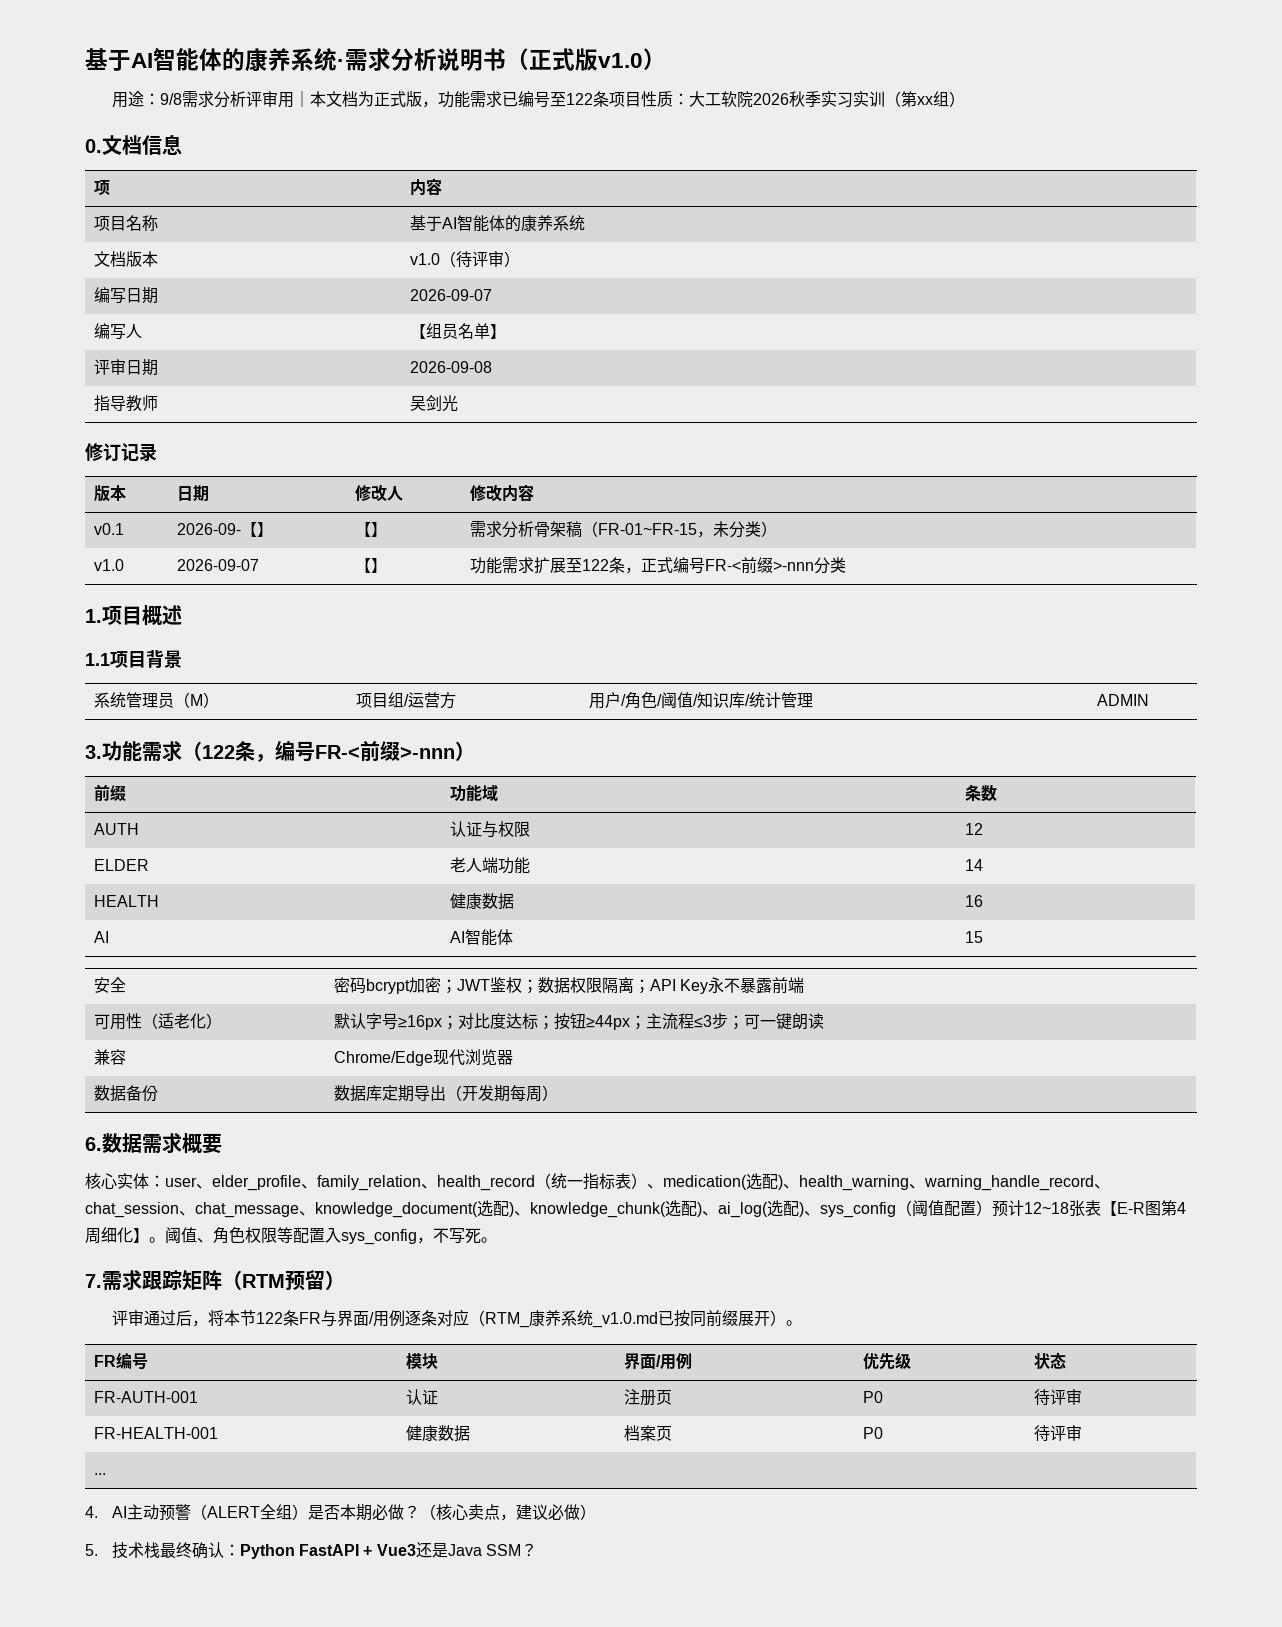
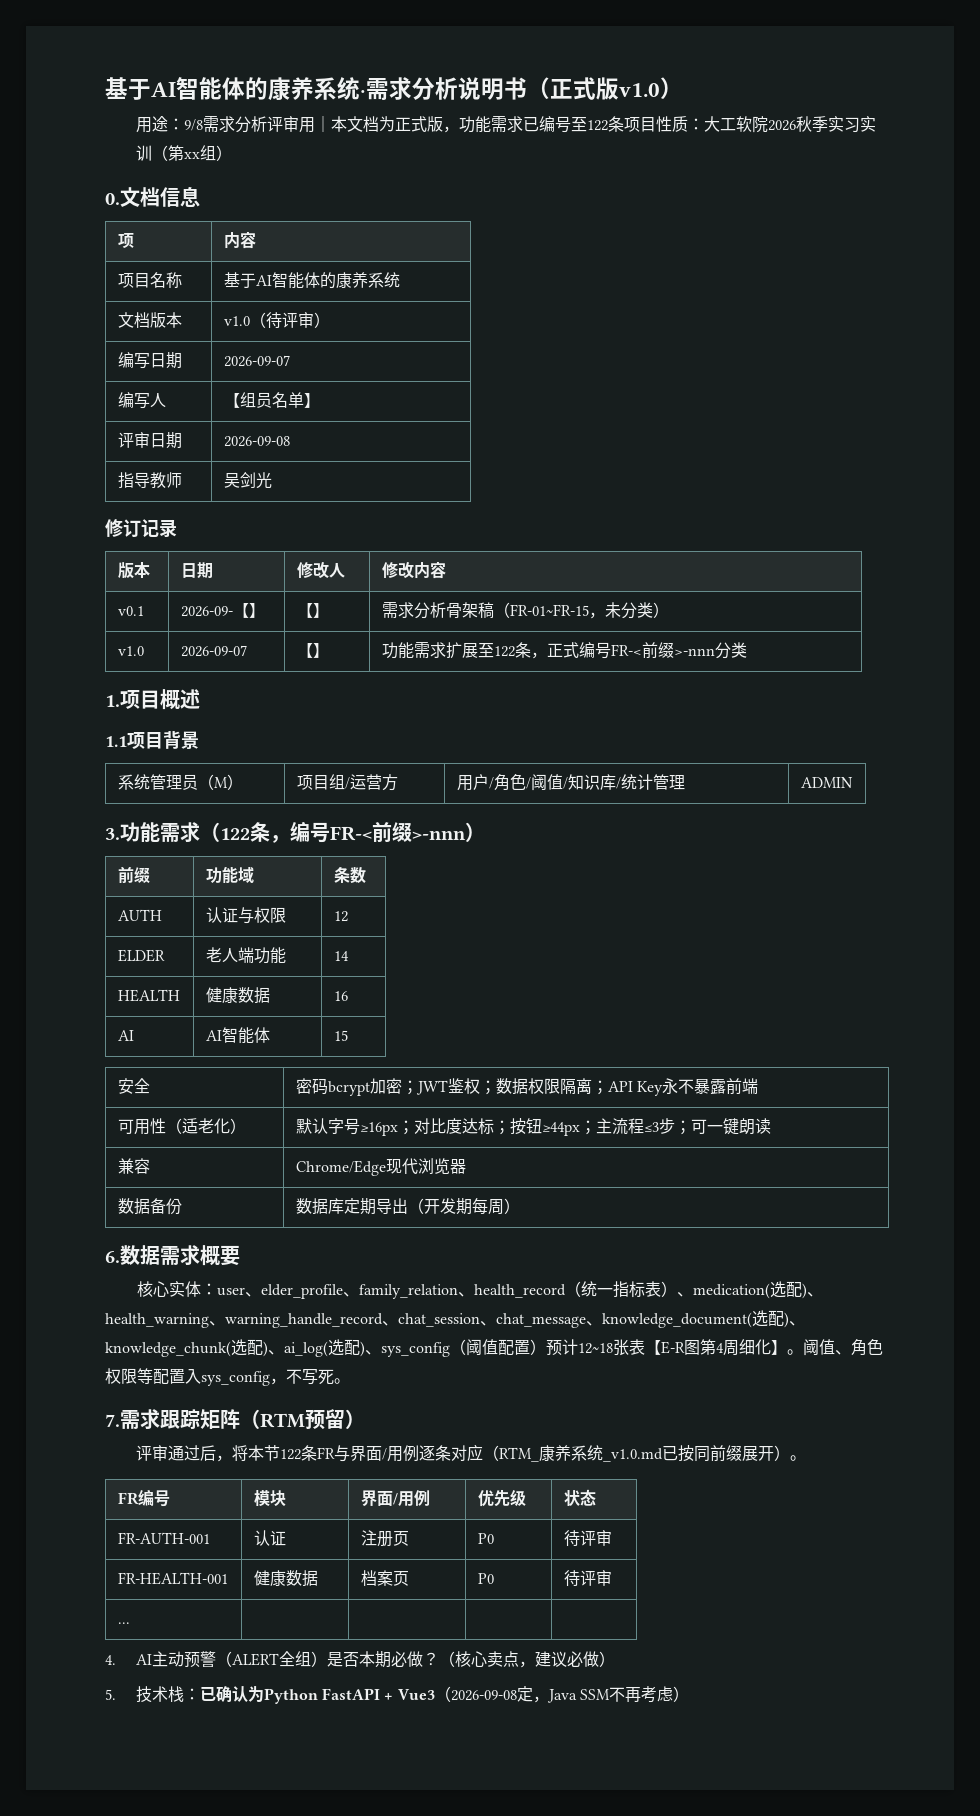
[159,1542,240,1559] 最终确认： -> [183,1686,264,1703] ：已确认为
[415,1542,538,1558] 还是Java SSM？ -> [434,1686,690,1703] （2026-09-08定，Java SSM不再考虑）

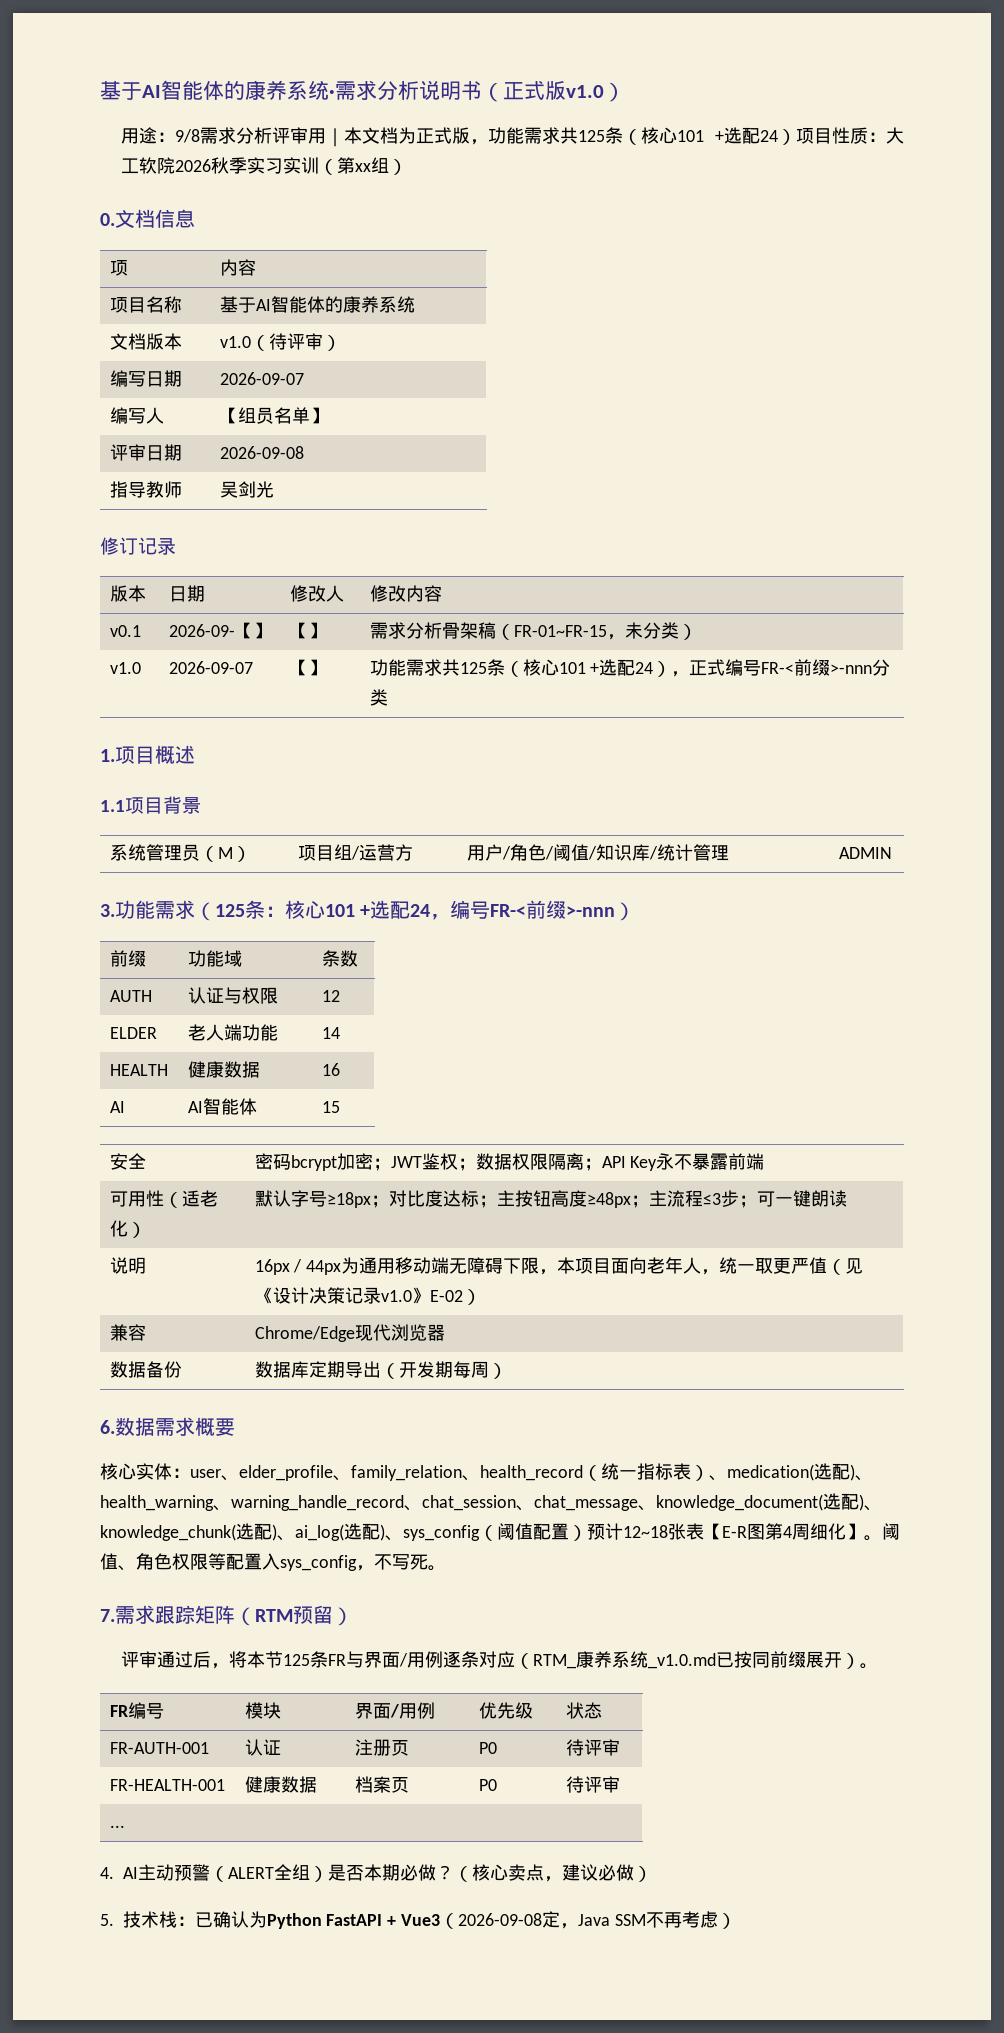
[522,116,624,133] 已编号至122条 -> [559,127,797,145] 共125条（核心101 +选配24）
[445,642,531,659] 扩展至122条 -> [441,659,672,677] 共125条（核心101 +选配24）
[220,822,270,842] 122条 -> [215,900,431,919] 125条：核心101 +选配24
[359,1122,398,1136] ≥16px -> [326,1192,371,1208] ≥18px
[509,1118,580,1136] 按钮≥44px -> [496,1190,631,1208] 主按钮高度≥48px
(771, 1126) none -> [109,1257,146,1274] [254,1257,863,1275] [254,1287,481,1305] // 说明 | 16px / 44px为通用移动端无障碍下限，本项目面向老年人，统一取更严值（见《设计决策记录v1.0》E-02）
[279,1449,301,1460] 122 -> [282,1654,310,1666] 125

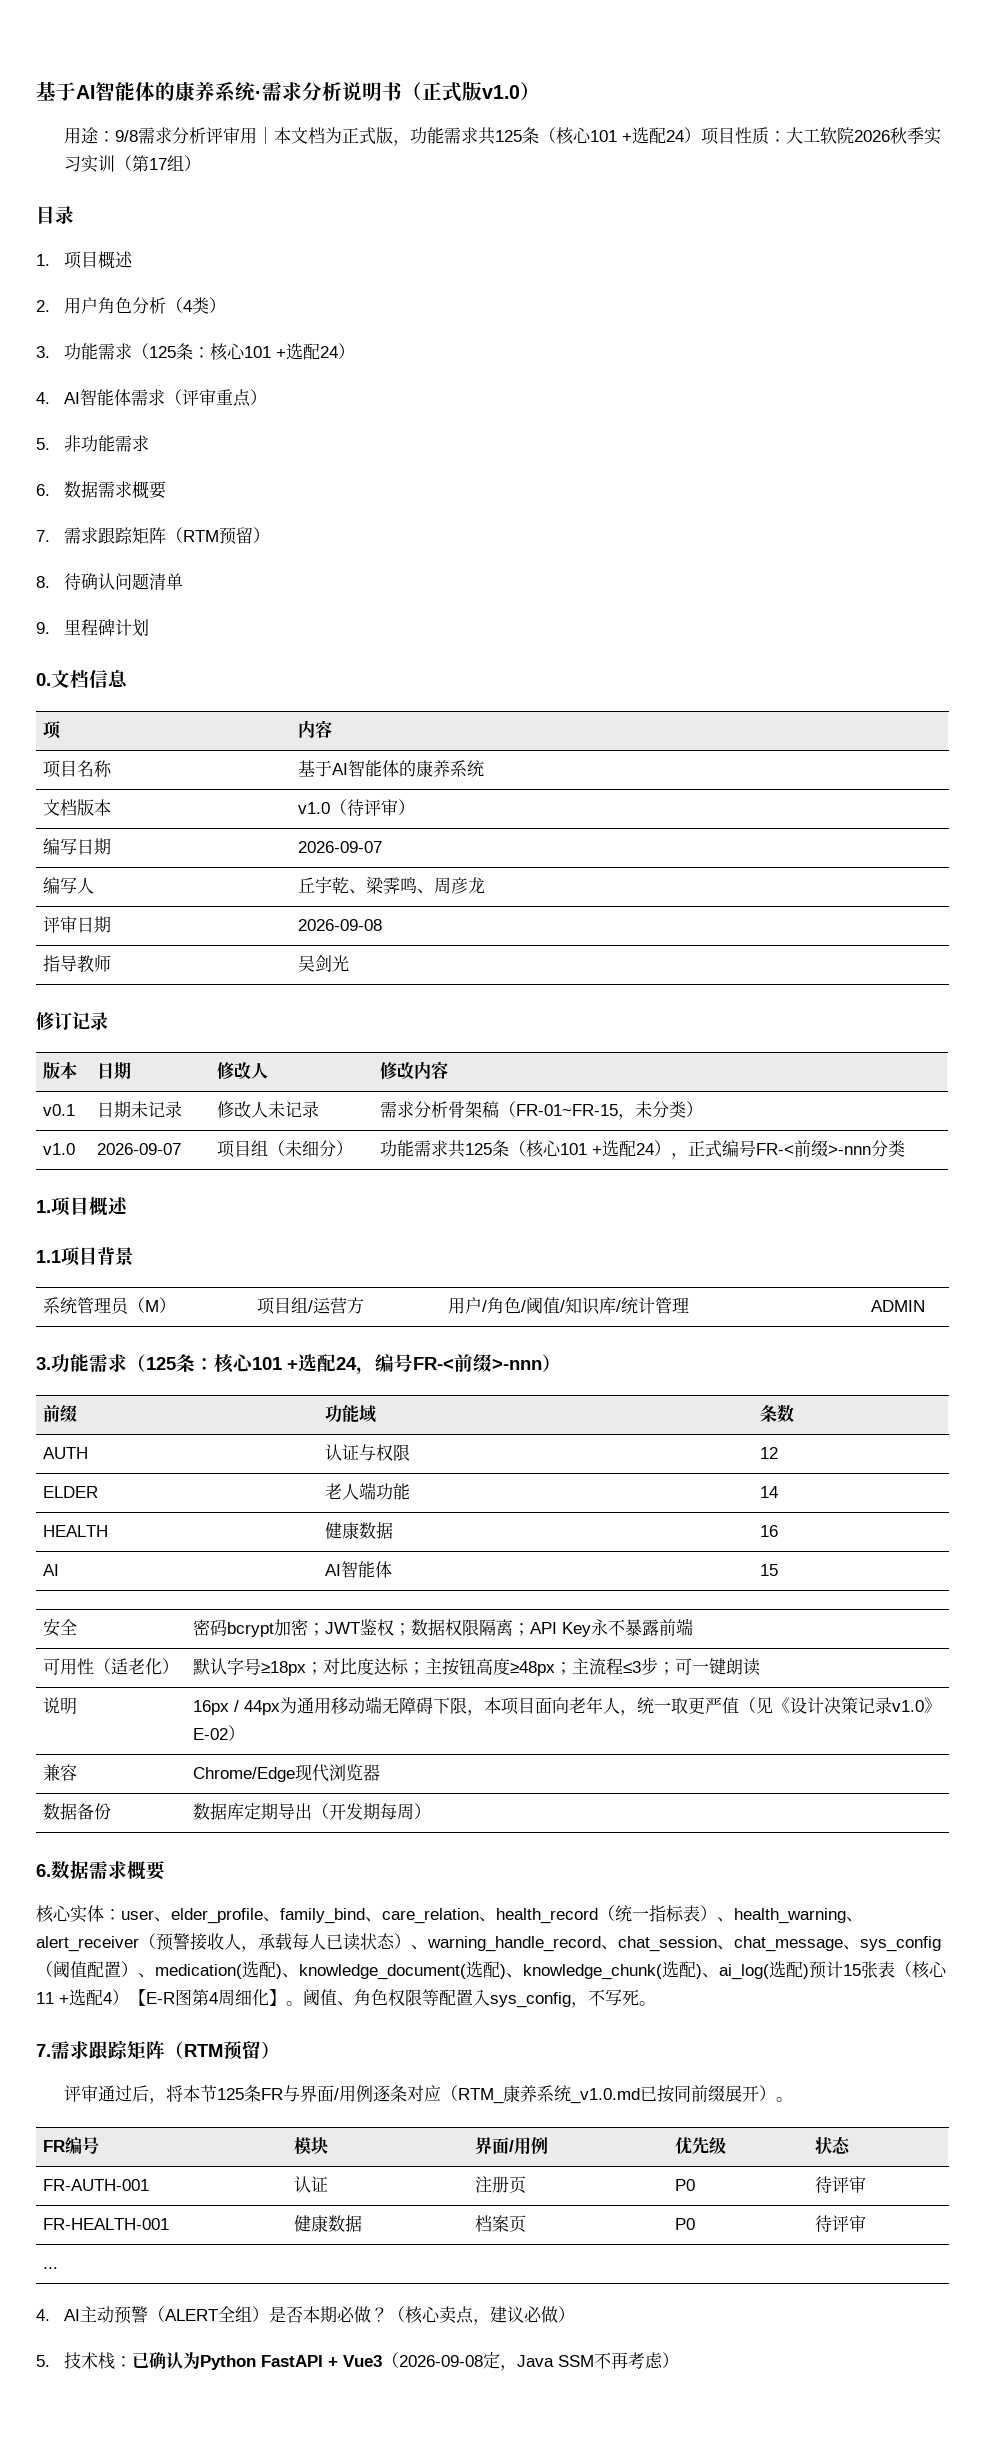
[354,157,407,175] xx组） -> [148,155,201,171] [36,206,74,224] [36,251,133,269] [36,297,226,314] [36,343,355,361] [36,389,267,407] [36,435,149,452] [36,481,166,499] [36,527,270,545] [36,573,183,590] [36,619,149,637] 17组） // 目录 // 1.项目概述 // 2.用户角色分析（4类） // 3.功能需求（125条：核心101 +选配24） // 4. AI智能体需求（评审重点） // 5.非功能需求 // 6.数据需求概要 // 7.需求跟踪矩阵（RTM预留） // 8.待确认问题清单 // 9.里程碑计划
[219,407,328,424] 【组员名单】 -> [298,876,486,894] 丘宇乾、梁霁鸣、周彦龙
[168,622,271,639] [289,622,326,639] 2026-09-【】 | 【】 -> [97,1101,183,1118] [217,1101,320,1118] 日期未记录 | 修改人未记录
[289,659,326,676] 【】 -> [217,1140,354,1158] 项目组（未细分）
[351,1465,462,1481] family_relation -> [280,1908,479,1924] family_bind、care_relation
[727,1463,873,1481] [100,1495,214,1511] medication(选配)、health_warning -> [734,1908,863,1924] [36,1933,411,1952] health_warning、alert_receiver（预警接收人，承载每人已读状态）
(656, 1508) none -> [860,1936,941,1952] [36,1961,299,1979] sys_config（阈值配置）、medication(选配)、
[385,1523,704,1541] 、sys_config（阈值配置）预计12~18张表 -> [809,1961,947,1979] [36,1989,129,2006] 预计15张表（核心11 +选配4）

